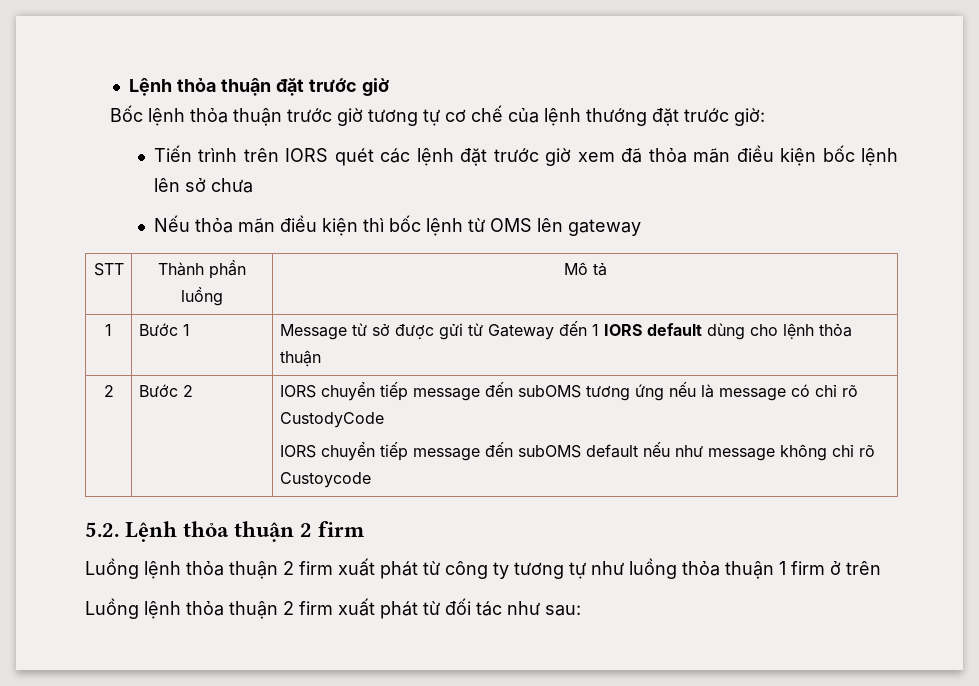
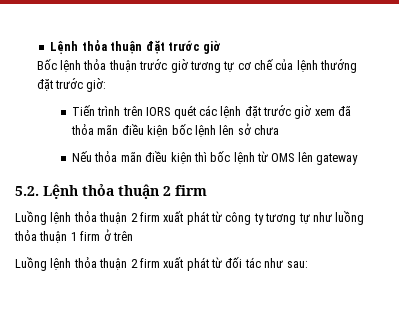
[93,263,124,276] [158,260,246,279] [181,287,223,306] [563,262,607,276] [105,324,112,336] [138,323,190,336] [279,321,852,340] [279,350,321,367] [103,385,114,397] [138,384,193,397] [279,382,858,401] [279,412,384,428] [279,442,875,461] [279,472,371,488] // STT | Thành phần luồng | Mô tả // 1 | Bước 1 | Message từ sở được gửi từ Gateway đến 1 IORS default dùng cho lệnh thỏa thuận // 2 | Bước 2 | IORS chuyển tiếp message đến subOMS tương ứng nếu là message có chỉ rõ CustodyCode // IORS chuyển tiếp message đến subOMS default nếu như message không chỉ rõ Custoycode -> (359, 159) none

